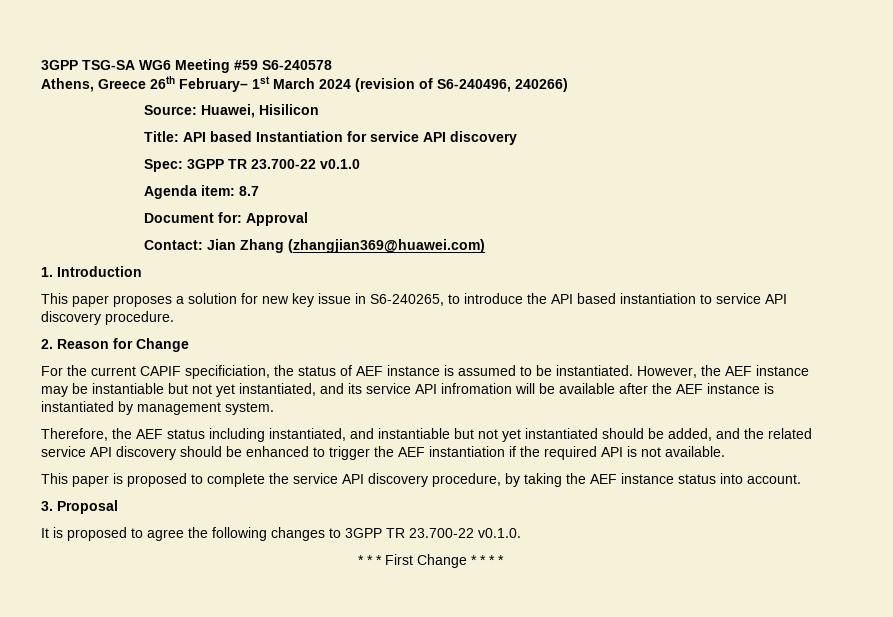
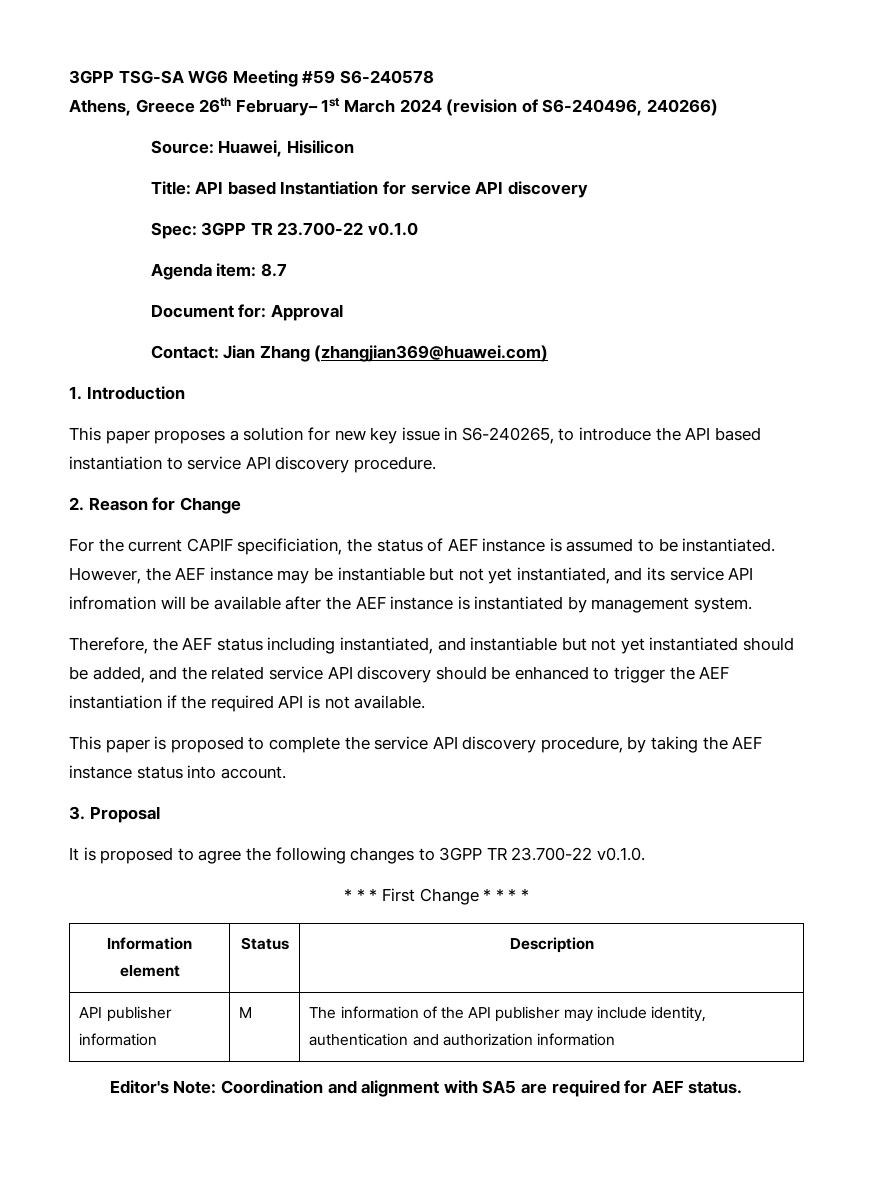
(504, 560) none -> [107,937,192,950] [119,965,180,977] [240,937,289,950] [509,937,594,953] [79,1006,172,1022] [79,1033,158,1046] [239,1007,253,1018] [309,1006,706,1022] [309,1033,616,1046] [109,1080,743,1097] // Information element | Status | Description // API publisher information | M | The information of the API publisher may include identity, authentication and authorization information // Editor's Note: Coordination and alignment with SA5 are required for AEF status.

